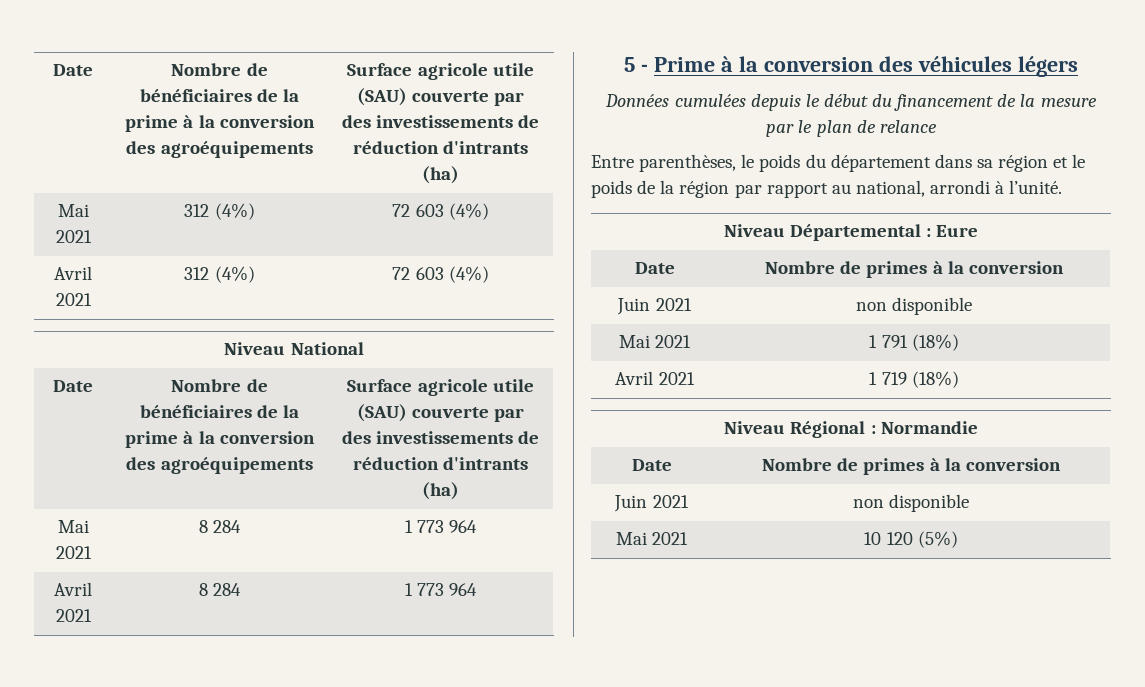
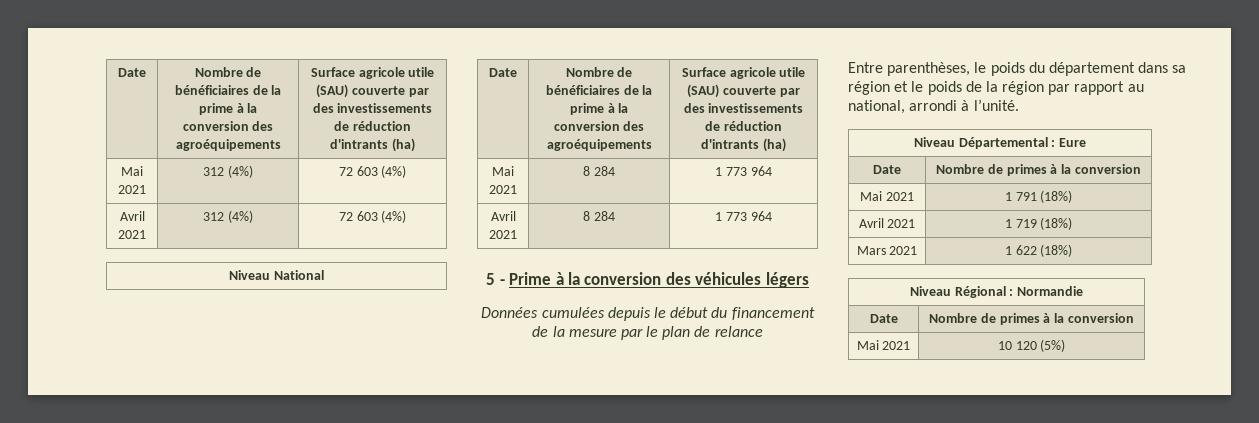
[617,298,692,315] [855,297,973,315] // Juin 2021 | non disponible -> (1141, 169) none
(959, 379) none -> [856,246,918,255] [1004,244,1073,257] // Mars 2021 | 1 622 (18%)
[614,495,689,512] [852,494,970,512] // Juin 2021 | non disponible -> (1134, 318) none

